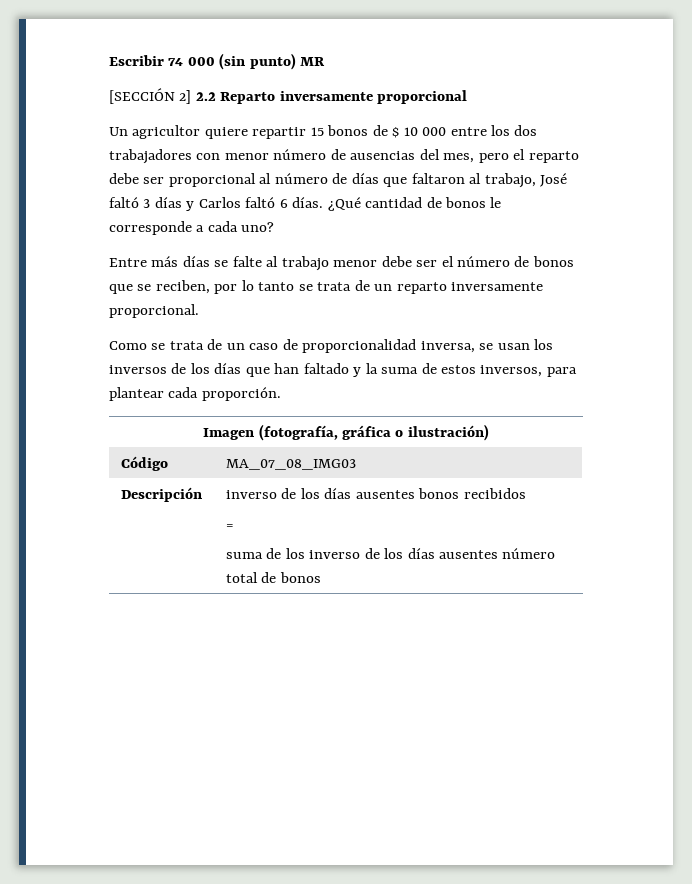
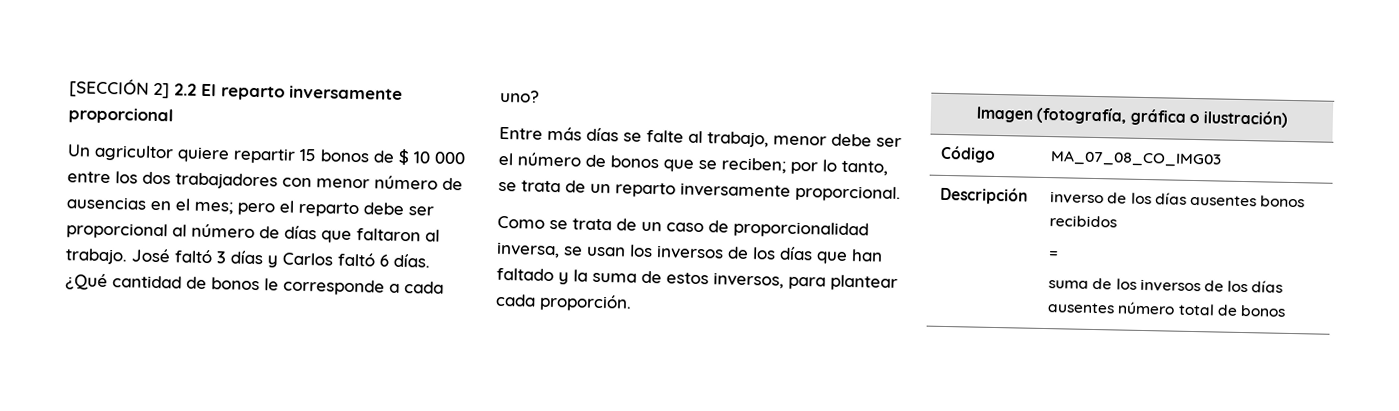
[109,53,326,70] Escribir 74 000 (sin punto) MR // -> (69, 88) none
[220,92,276,104] Reparto -> [201,83,285,101] El reparto
[419,149,475,163] del mes, -> [150,198,233,215] en el mes;
[484,173,536,188] trabajo, -> [65,248,127,265] trabajo.
[281,256,329,271] trabajo -> [707,131,769,148] trabajo,
[155,280,210,294] reciben, -> [721,157,786,174] reciben;
[258,282,295,291] tanto -> [841,160,888,176] tanto,
[225,459,356,470] MA_07_08_IMG03 -> [1050,150,1223,168] MA_07_08_CO_IMG03
[309,550,361,559] inverso -> [1139,278,1201,293] inversos

